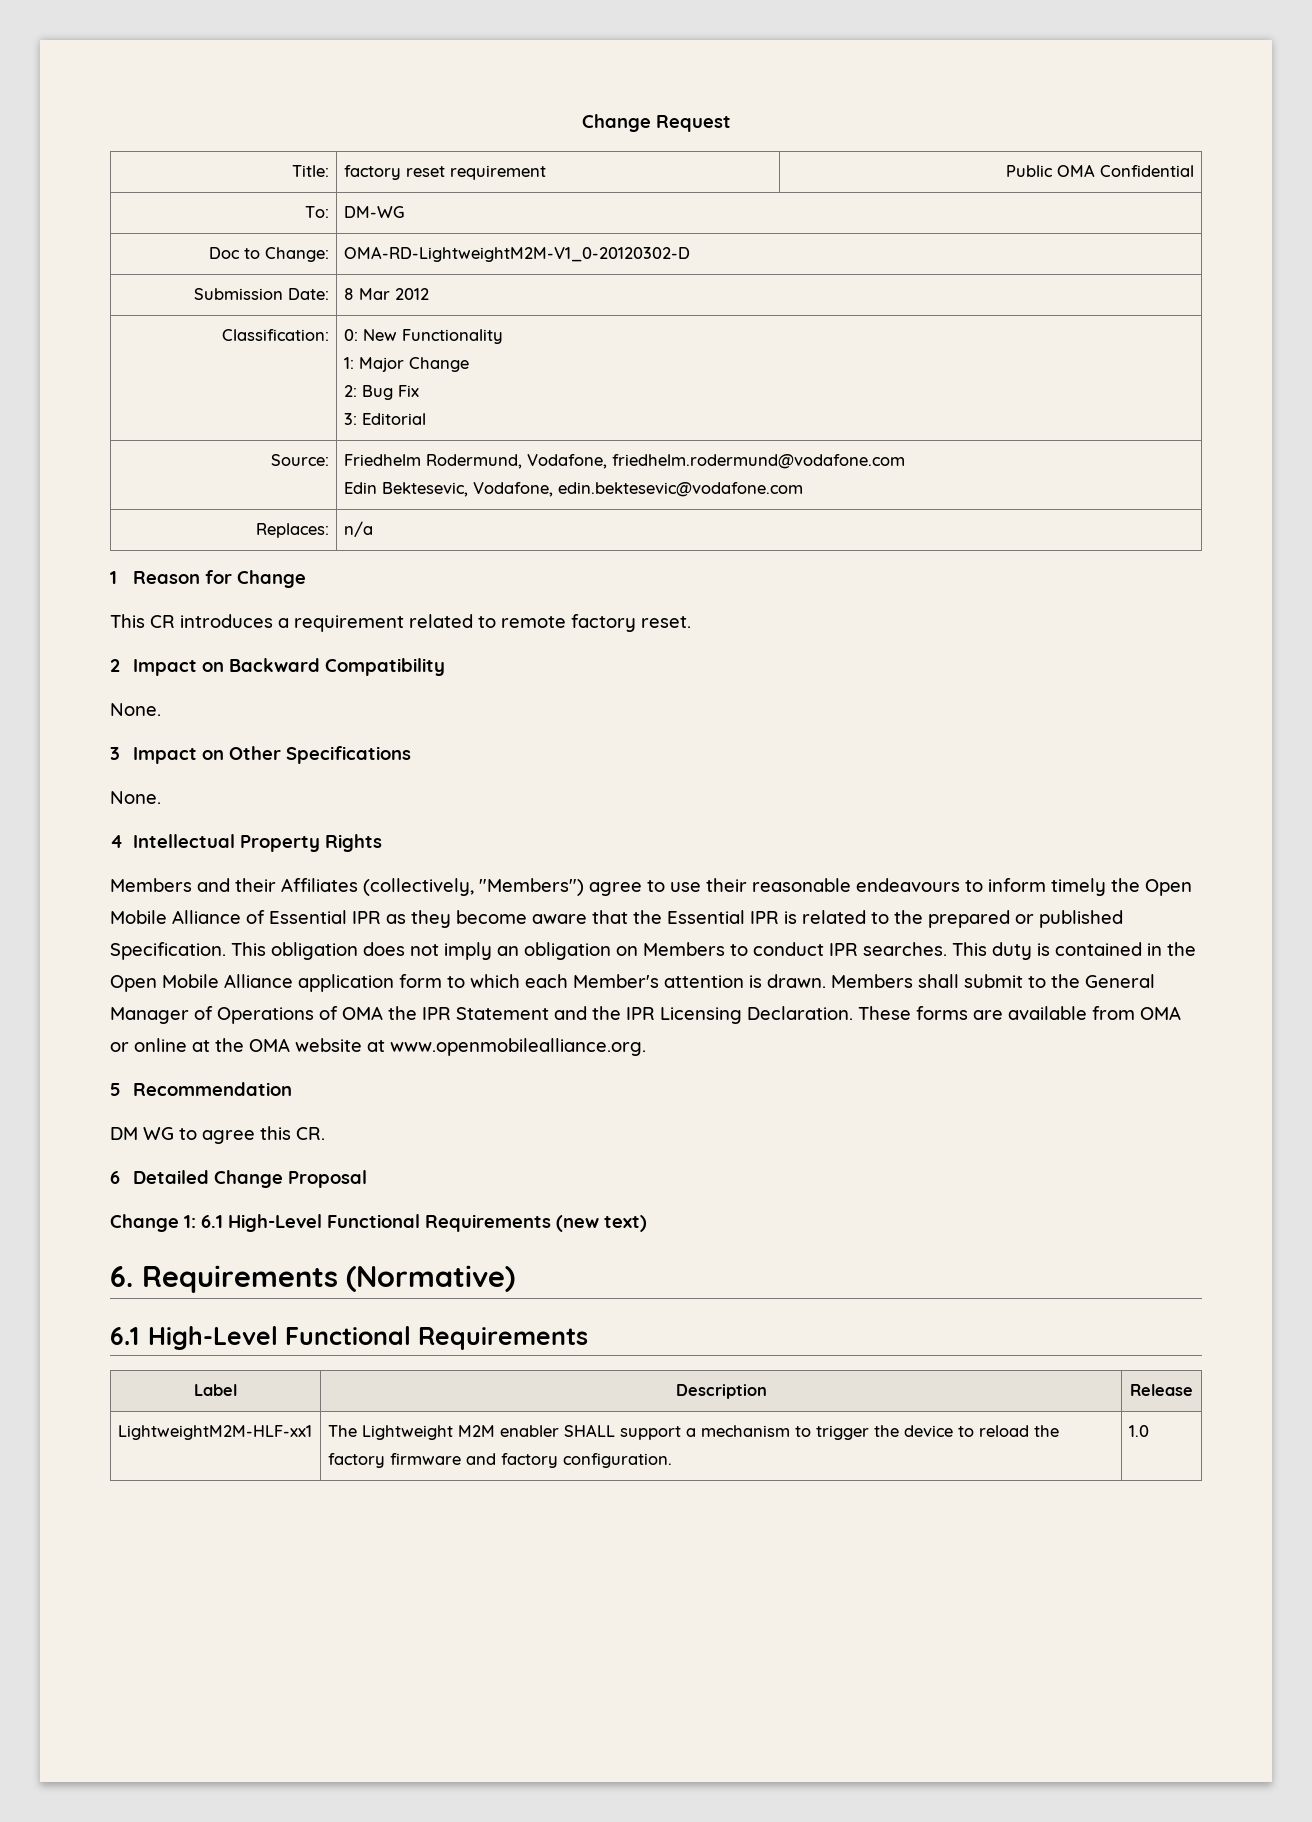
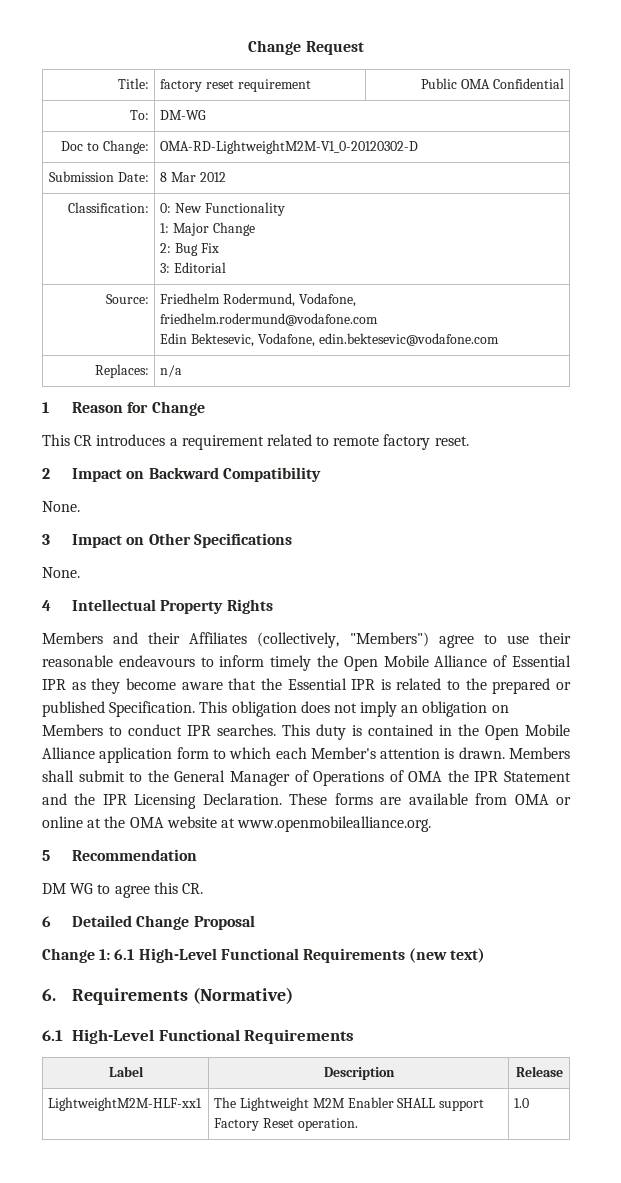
[499,1425,559,1437] enabler -> [347,1097,394,1108] Enabler
[685,1425,1059,1440] [327,1453,672,1468] a mechanism to trigger the device to reload the factory firmware and factory configuration. -> [214,1118,358,1131] Factory Reset operation.

